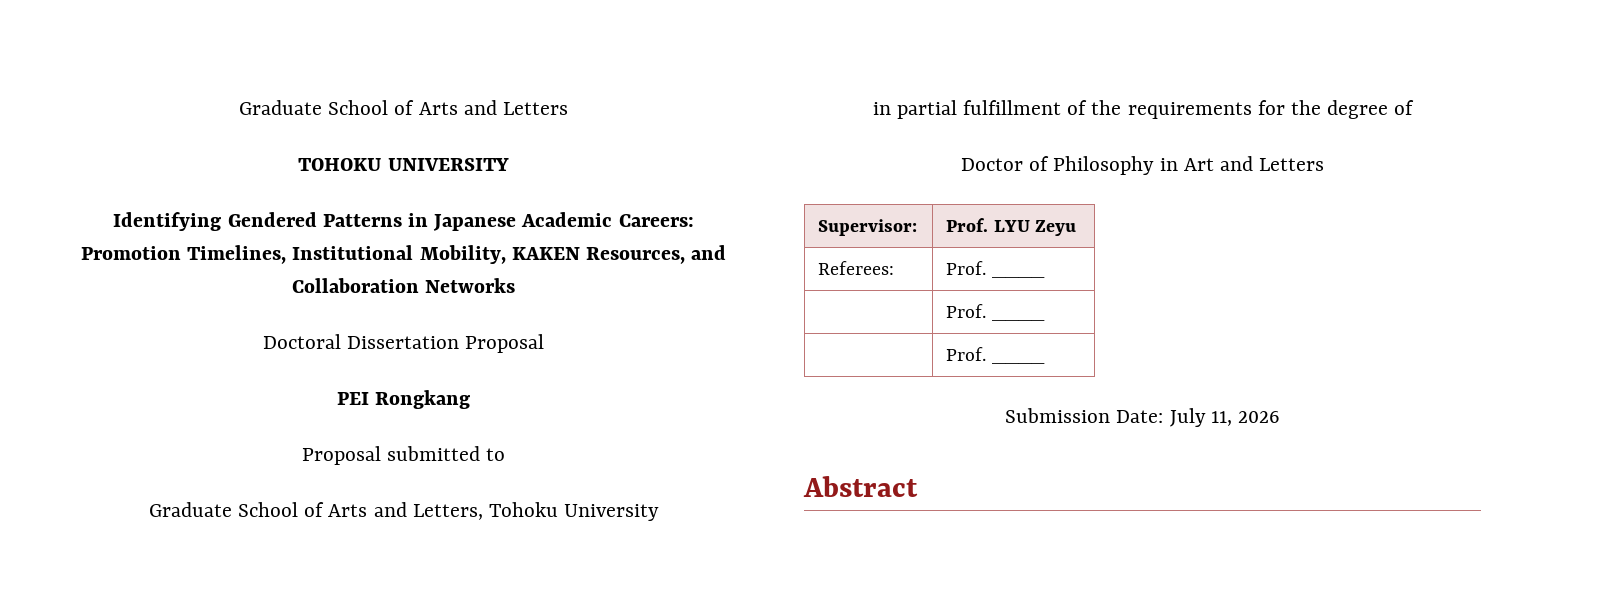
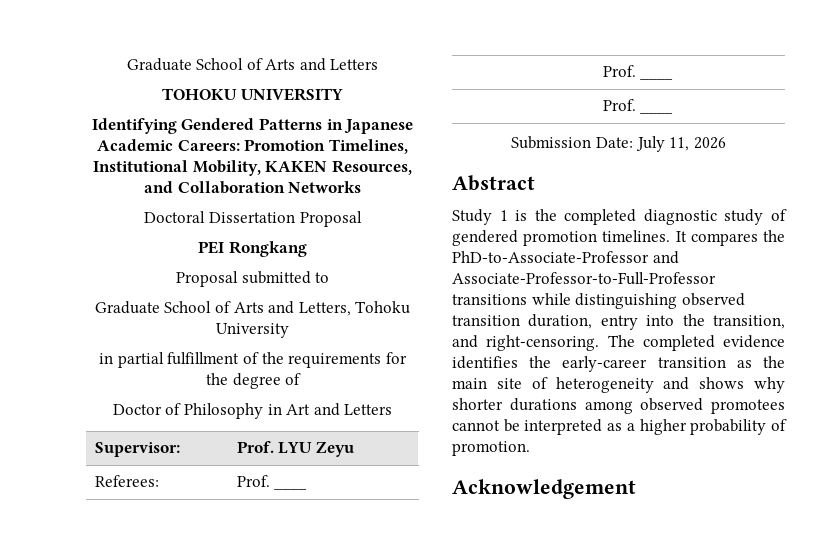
(918, 486) none -> [452,209,787,225] [452,230,785,246] [452,251,679,264] [452,272,716,285] [452,293,745,309] [452,314,785,330] [452,335,785,351] [452,356,785,372] [452,377,785,393] [452,398,785,414] [452,419,787,435] [452,441,530,456] [452,479,636,499] // Study 1 is the completed diagnostic study of gendered promotion timelines. It compares the PhD-to-Associate-Professor and Associate-Professor-to-Full-Professor transitions while distinguishing observed transition duration, entry into the transition, and right-censoring. The completed evidence identifies the early-career transition as the main site of heterogeneity and shows why shorter durations among observed promotees cannot be interpreted as a higher probability of promotion. // Acknowledgement

